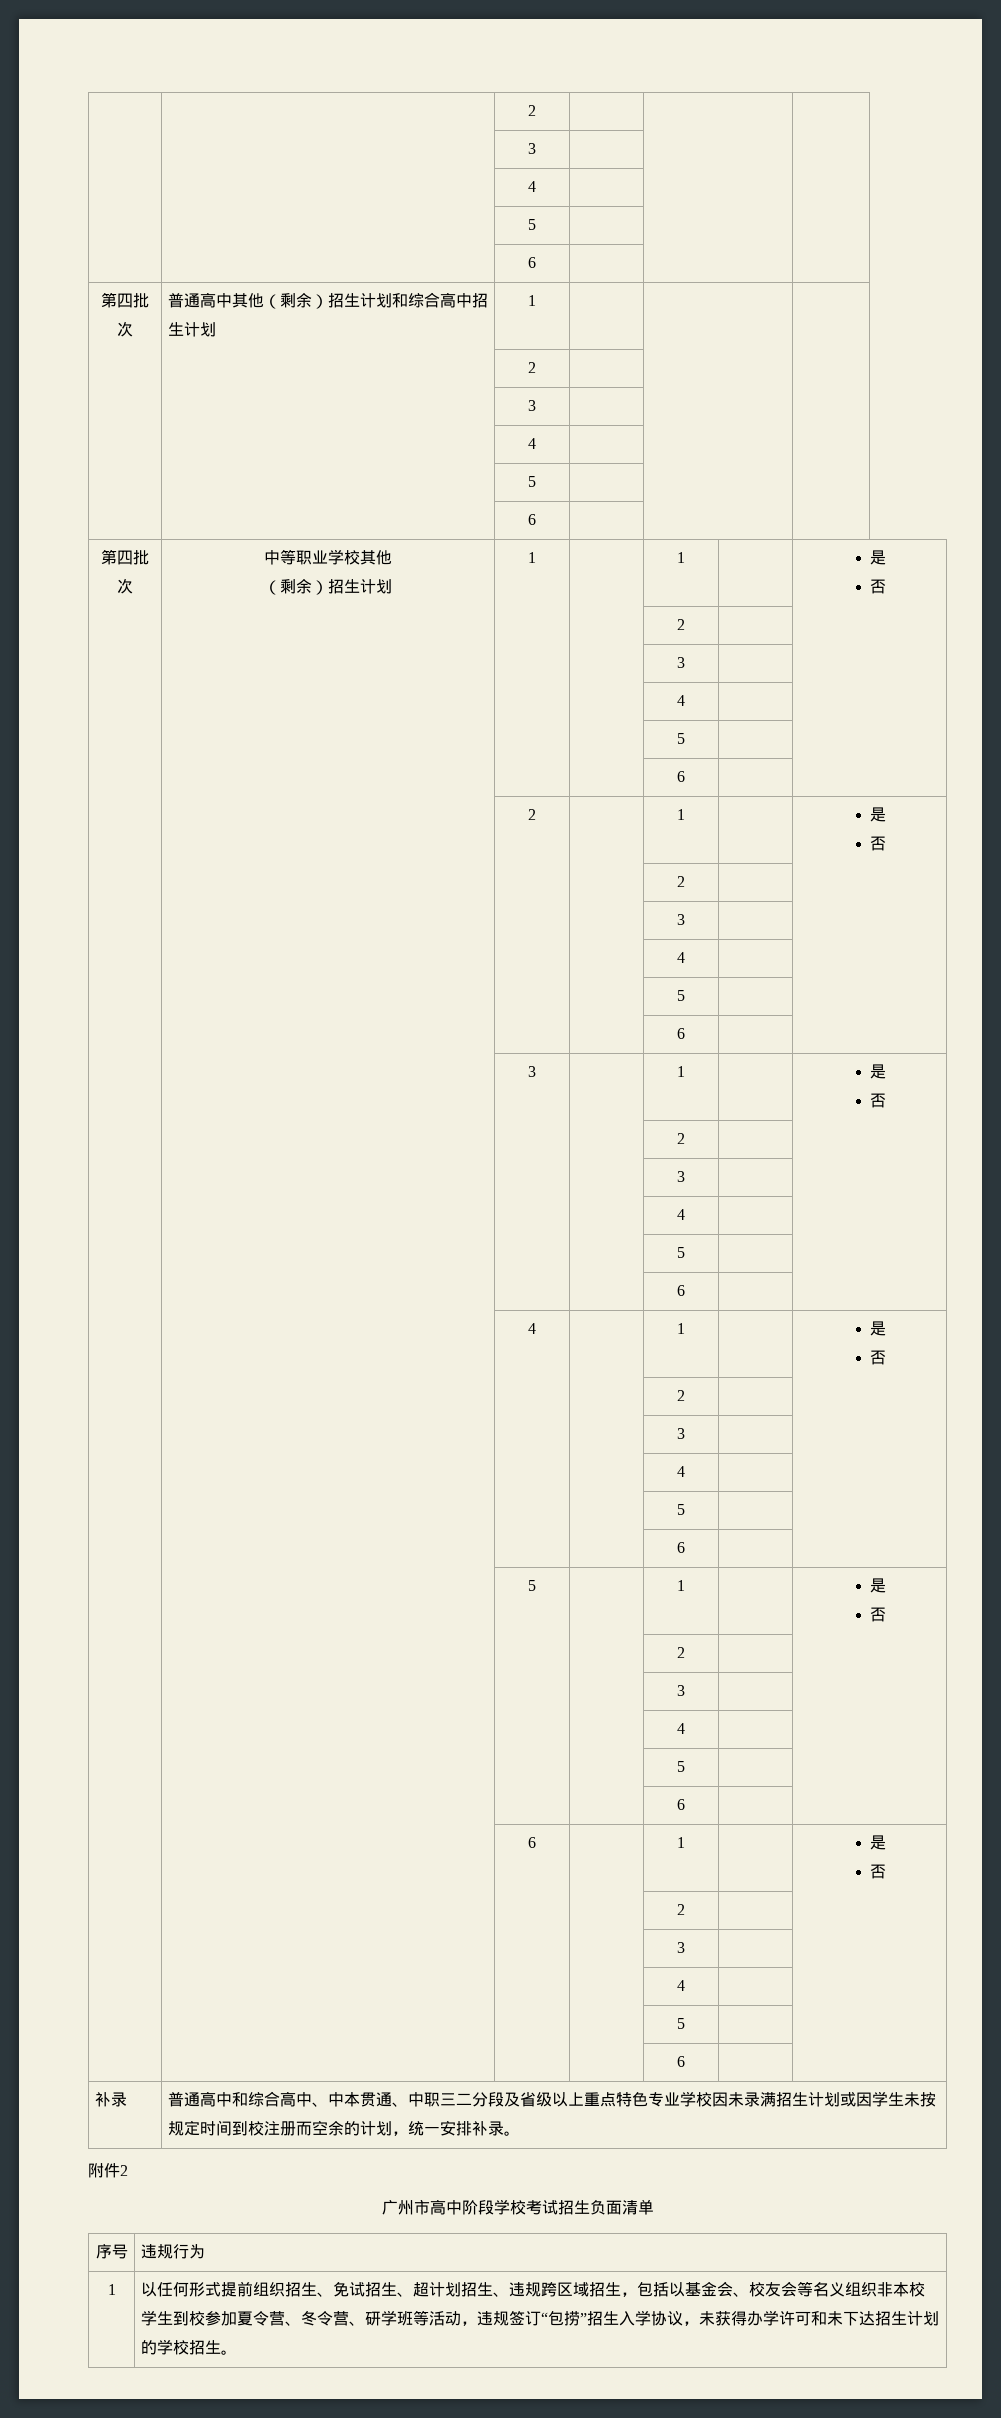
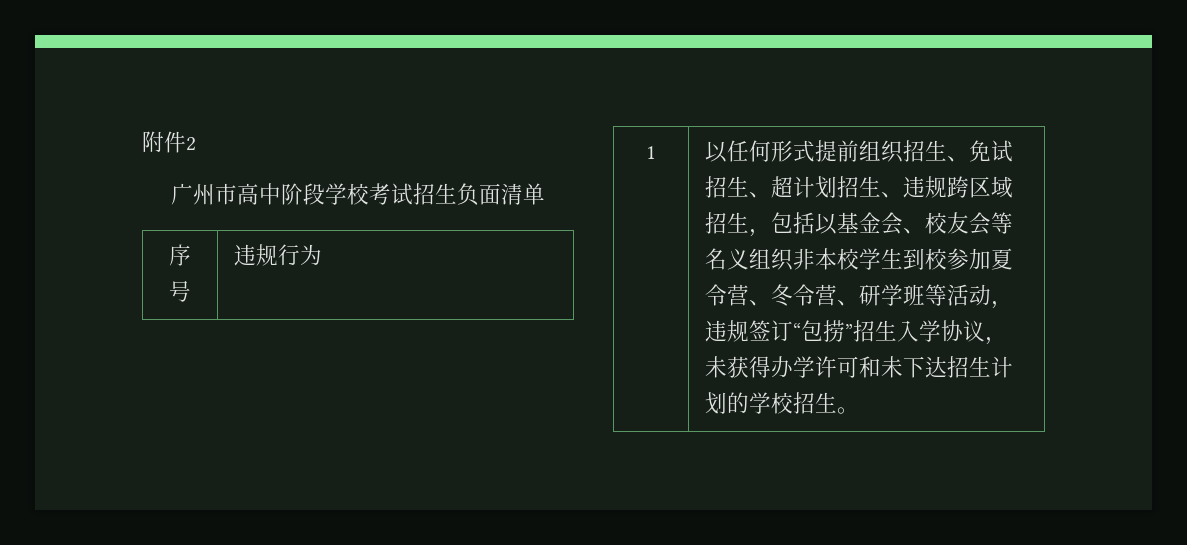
[528,105,536,116] [528,143,536,154] [528,181,536,192] [528,219,536,230] [528,257,536,268] [101,292,149,308] [117,321,133,337] [167,292,488,309] [167,322,216,337] [528,295,536,306] [528,362,536,373] [528,400,536,411] [528,438,536,449] [528,476,536,487] [528,514,536,525] [101,549,149,565] [117,578,133,594] [264,549,392,565] [264,579,392,595] [528,552,536,563] [677,552,685,563] [870,550,887,565] [870,579,887,594] [677,619,685,630] [677,657,685,668] [677,695,685,706] [677,733,685,744] [677,771,685,782] [528,809,536,820] [677,809,685,820] [870,807,887,822] [870,836,887,851] [677,876,685,887] [677,914,685,925] [677,952,685,963] [677,990,685,1001] [677,1028,685,1039] [528,1066,536,1077] [677,1066,685,1077] [870,1064,887,1079] [870,1093,887,1108] [677,1133,685,1144] [677,1171,685,1182] [677,1209,685,1220] [677,1247,685,1258] [677,1285,685,1296] [528,1323,536,1334] [677,1323,685,1334] [870,1321,887,1336] [870,1350,887,1365] [677,1390,685,1401] [677,1428,685,1439] [677,1466,685,1477] [677,1504,685,1515] [677,1542,685,1553] [528,1580,536,1591] [677,1580,685,1591] [870,1578,887,1593] [870,1607,887,1622] [677,1647,685,1658] [677,1685,685,1696] [677,1723,685,1734] [677,1761,685,1772] [677,1799,685,1810] [528,1837,536,1848] [677,1837,685,1848] [870,1835,887,1850] [870,1864,887,1879] [677,1904,685,1915] [677,1942,685,1953] [677,1980,685,1991] [677,2018,685,2029] [677,2056,685,2067] [94,2092,127,2107] [167,2091,936,2107] [167,2120,520,2136] | | 2 | | | // | | 3 | | | // | | 4 | | | // | | 5 | | | // | | 6 | | | // 第四批次 | 普通高中其他（剩余）招生计划和综合高中招生计划 | 1 | | | // | | 2 | | | // | | 3 | | | // | | 4 | | | // | | 5 | | | // | | 6 | | | // 第四批次 | 中等职业学校其他 // （剩余）招生计划 | 1 | | 1 | | 是 // 否 // | | | | 2 | | // | | | | 3 | | // | | | | 4 | | // | | | | 5 | | // | | | | 6 | | // | | 2 | | 1 | | 是 // 否 // | | | | 2 | | // | | | | 3 | | // | | | | 4 | | // | | | | 5 | | // | | | | 6 | | // | | 3 | | 1 | | 是 // 否 // | | | | 2 | | // | | | | 3 | | // | | | | 4 | | // | | | | 5 | | // | | | | 6 | | // | | 4 | | 1 | | 是 // 否 // | | | | 2 | | // | | | | 3 | | // | | | | 4 | | // | | | | 5 | | // | | | | 6 | | // | | 5 | | 1 | | 是 // 否 // | | | | 2 | | // | | | | 3 | | // | | | | 4 | | // | | | | 5 | | // | | | | 6 | | // | | 6 | | 1 | | 是 // 否 // | | | | 2 | | // | | | | 3 | | // | | | | 4 | | // | | | | 5 | | // | | | | 6 | | // 补录 | 普通高中和综合高中、中本贯通、中职三二分段及省级以上重点特色专业学校因未录满招生计划或因学生未按规定时间到校注册而空余的计划，统一安排补录。 // -> (142, 142) none

